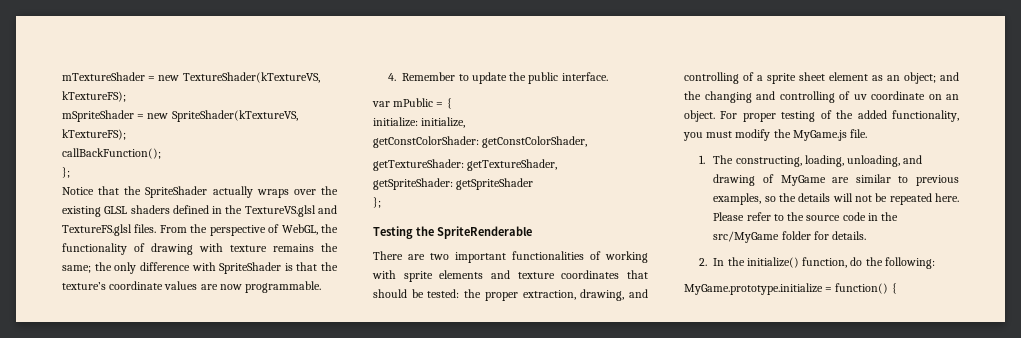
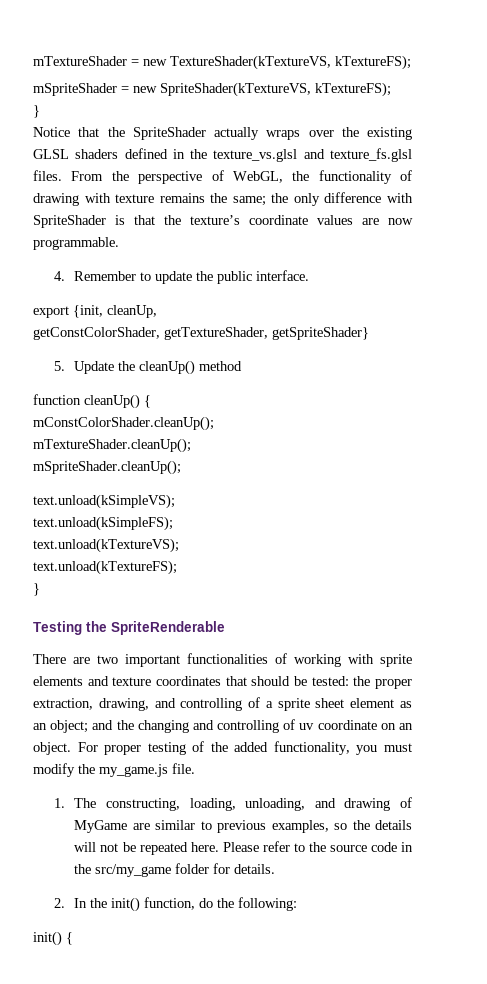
[62,148,161,159] [62,167,70,178] callBackFunction(); // }; -> [33,105,40,118] }
[244,205,337,217] [62,224,132,236] TextureVS.glsl and TextureFS.glsl -> [213,148,412,162] texture_vs.glsl and texture_fs.glsl
[372,98,452,109] [373,117,466,128] [373,136,588,148] [373,159,558,171] [373,178,534,190] [373,197,381,208] var mPublic = { // initialize: initialize, // getConstColorShader: getConstColorShader, // getTextureShader: getTextureShader, // getSpriteShader: getSpriteShader // }; -> [33,305,157,318] [33,327,369,340] [53,360,243,375] [33,394,151,409] [33,416,214,431] [33,438,191,453] [33,460,181,475] [33,494,175,509] [33,516,173,531] [33,538,179,553] [33,560,177,575] [33,583,40,596] export {init, cleanUp, // getConstColorShader, getTextureShader, getSpriteShader} // 5. Update the cleanUp() method // function cleanUp() { // mConstColorShader.cleanUp(); // mTextureShader.cleanUp(); // mSpriteShader.cleanUp(); // text.unload(kSimpleVS); // text.unload(kSimpleFS); // text.unload(kTextureVS); // text.unload(kTextureFS); // }
[792,130,847,141] MyGame.js -> [99,764,168,777] my_game.js
[713,231,780,243] src/MyGame -> [95,864,172,877] src/my_game
[746,257,799,268] initialize() -> [111,897,141,912] init()
[684,283,889,295] MyGame.prototype.initialize = function() -> [33,931,62,946] init()

